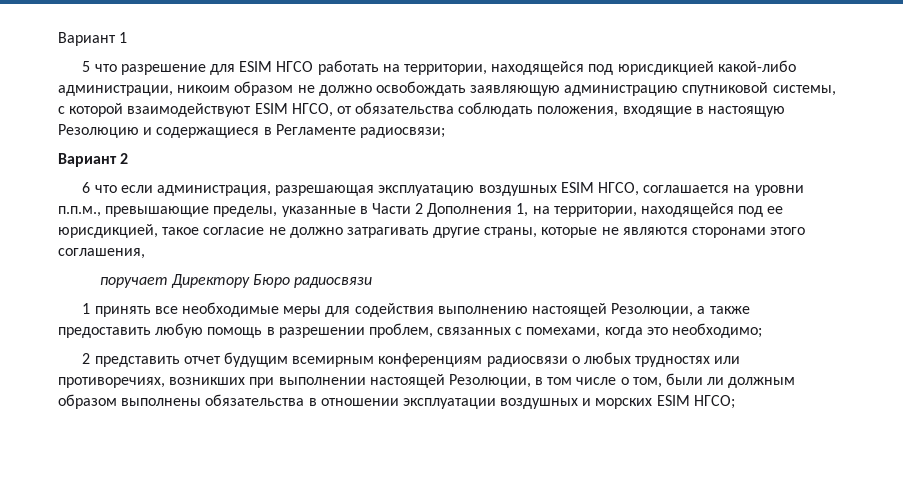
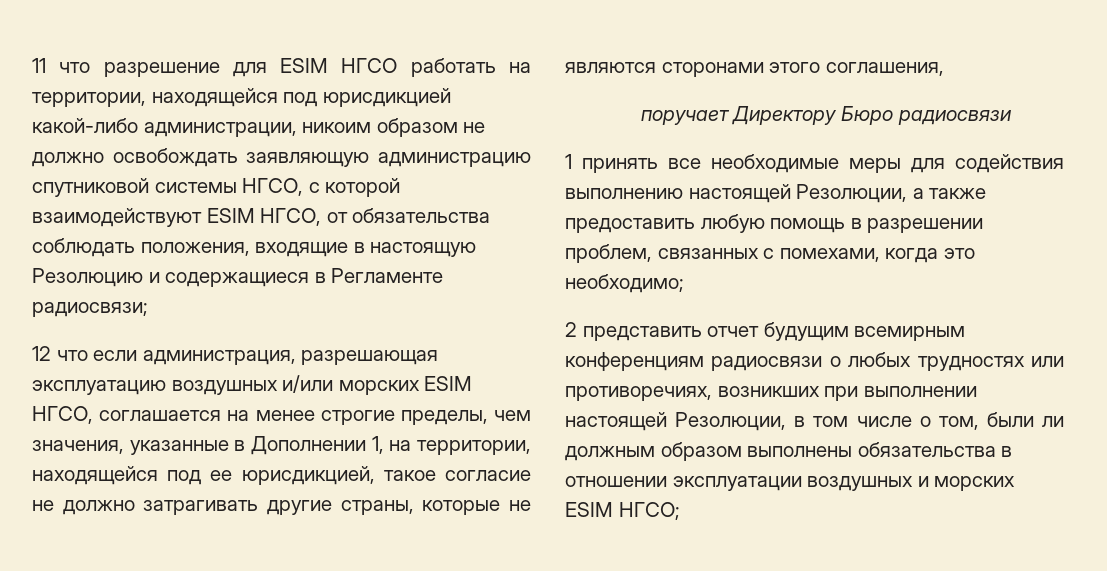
[58,32,128,46] [82,61,91,72] Вариант 1 // 5 -> [32,58,46,73] 11
[772,85,836,96] системы, -> [154,178,304,196] системы НГСО,
[58,153,129,167] [82,182,91,193] Вариант 2 // 6 -> [32,346,51,361] 12
(557, 190) none -> [282,375,420,395] и/или морских
[754,185,804,196] [58,203,513,217] уровни п.п.м., превышающие пределы, указанные в Части 2 Дополнения -> [255,410,531,425] [32,436,366,455] менее строгие пределы, чем значения, указанные в Дополнении

